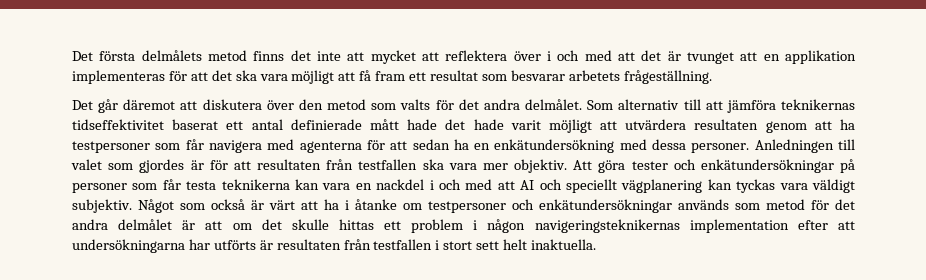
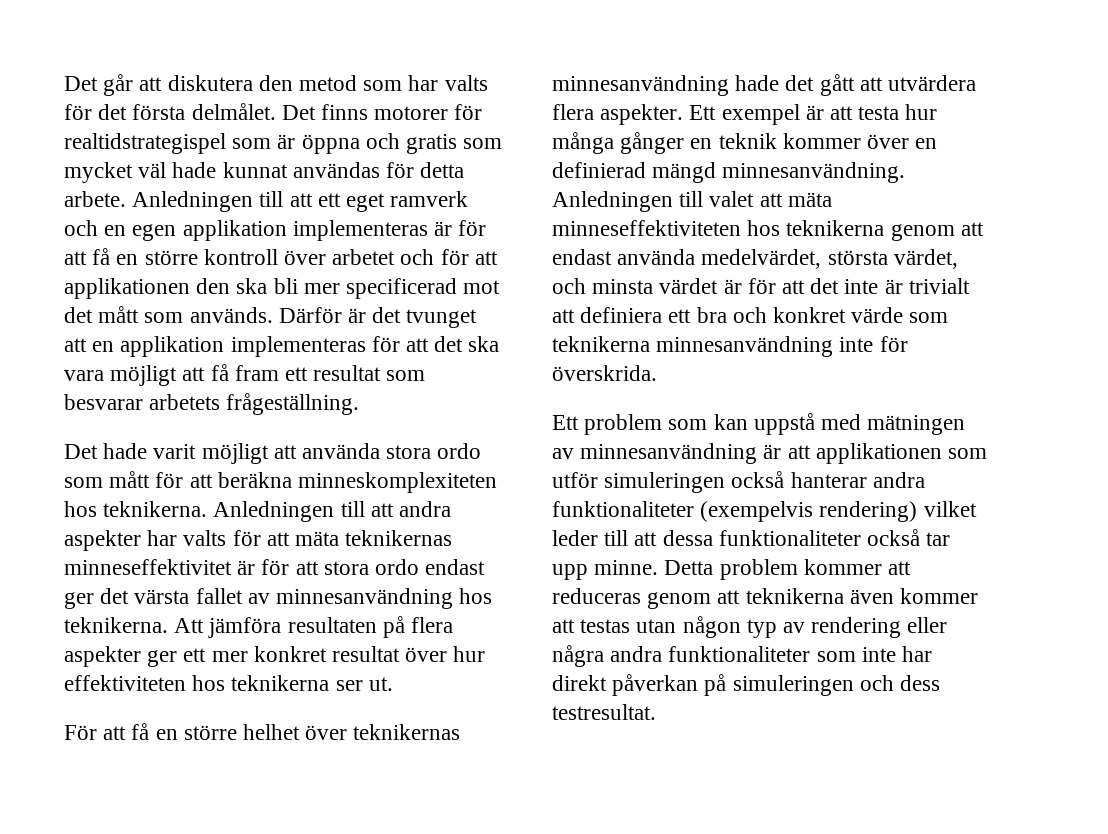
[72,50,681,64] Det första delmålets metod finns det inte att mycket att reflektera över i och med att det är -> [64,74,488,96] [64,103,483,120] [64,133,503,154] [64,162,465,183] [64,191,469,212] [64,220,487,241] [64,248,498,265] [64,278,501,299] [64,306,402,323] Det går att diskutera den metod som har valts för det första delmålet. Det finns motorer för realtidstrategispel som är öppna och gratis som mycket väl hade kunnat användas för detta arbete. Anledningen till att ett eget ramverk och en egen applikation implementeras är för att få en större kontroll över arbetet och för att applikationen den ska bli mer specificerad mot det mått som används. Därför är det
[98,99,855,113] [72,119,855,133] [72,139,855,153] [71,159,855,173] [72,179,855,193] [72,199,855,213] [72,219,855,233] [72,239,597,253] går däremot att diskutera över den metod som valts för det andra delmålet. Som alternativ till att jämföra teknikernas tidseffektivitet baserat ett antal definierade mått hade det hade varit möjligt att utvärdera resultaten genom att ha testpersoner som får navigera med agenterna för att sedan ha en enkätundersökning med dessa personer. Anledningen till valet som gjordes är för att resultaten från testfallen ska vara mer objektiv. Att göra tester och enkätundersökningar på personer som får testa teknikerna kan vara en nackdel i och med att AI och speciellt vägplanering kan tyckas vara väldigt subjektiv. Något som också är värt att ha i åtanke om testpersoner och enkätundersökningar används som metod för det andra delmålet är att om det skulle hittas ett problem i någon navigeringsteknikernas implementation efter att undersökningarna har utförts är resultaten från testfallen i stort sett helt inaktuella. -> [103,443,482,464] [64,471,498,493] [64,501,452,522] [64,530,453,551] [64,559,486,575] [64,588,493,609] [64,616,454,638] [64,646,486,667] [64,675,393,691] [64,723,461,740] [552,74,977,96] [552,104,938,125] [552,132,938,154] [552,162,906,183] [552,191,832,212] [552,220,984,241] [552,249,958,269] [552,278,970,294] [552,307,949,323] [552,336,908,357] [552,365,657,381] [552,413,966,435] [552,443,988,464] [552,471,925,493] [552,501,977,522] [552,529,951,546] [552,559,912,580] [552,588,979,609] [552,616,948,638] [552,645,933,667] [552,674,941,696] [552,704,656,720] hade varit möjligt att använda stora ordo som mått för att beräkna minneskomplexiteten hos teknikerna. Anledningen till att andra aspekter har valts för att mäta teknikernas minneseffektivitet är för att stora ordo endast ger det värsta fallet av minnesanvändning hos teknikerna. Att jämföra resultaten på flera aspekter ger ett mer konkret resultat över hur effektiviteten hos teknikerna ser ut. // För att få en större helhet över teknikernas minnesanvändning hade det gått att utvärdera flera aspekter. Ett exempel är att testa hur många gånger en teknik kommer över en definierad mängd minnesanvändning. Anledningen till valet att mäta minneseffektiviteten hos teknikerna genom att endast använda medelvärdet, största värdet, och minsta värdet är för att det inte är trivialt att definiera ett bra och konkret värde som teknikerna minnesanvändning inte för överskrida. // Ett problem som kan uppstå med mätningen av minnesanvändning är att applikationen som utför simuleringen också hanterar andra funktionaliteter (exempelvis rendering) vilket leder till att dessa funktionaliteter också tar upp minne. Detta problem kommer att reduceras genom att teknikerna även kommer att testas utan någon typ av rendering eller några andra funktionaliteter som inte har direkt påverkan på simuleringen och dess testresultat.

